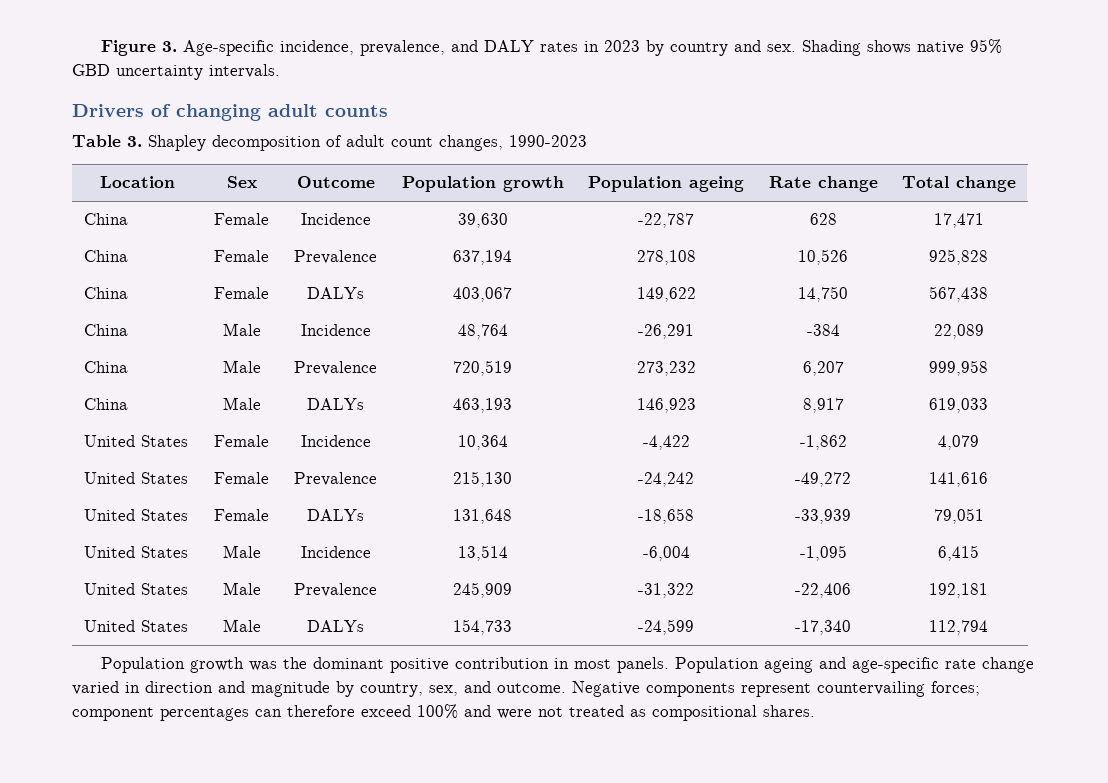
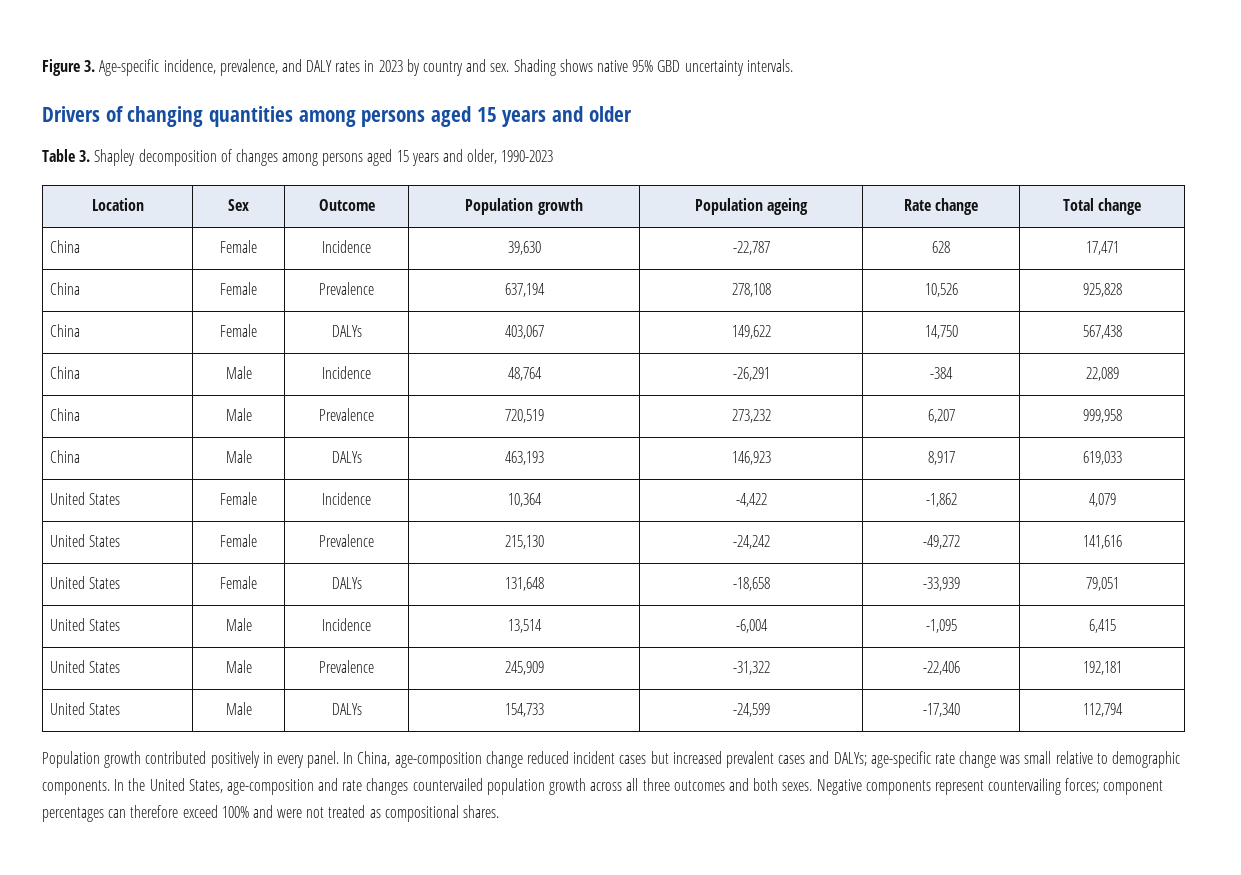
[268,104,388,117] adult counts -> [209,106,632,127] quantities among persons aged 15 years and older
[346,135,503,151] adult count changes, -> [235,149,498,166] changes among persons aged 15 years and older,
[249,657,1035,673] [72,681,566,697] was the dominant positive contribution in most panels. Population ageing and age-specific rate change varied in direction and magnitude by country, sex, and outcome. -> [145,751,1180,768] [42,778,813,795] contributed positively in every panel. In China, age-composition change reduced incident cases but increased prevalent cases and DALYs; age-specific rate change was small relative to demographic components. In the United States, age-composition and rate changes countervailed population growth across all three outcomes and both sexes.

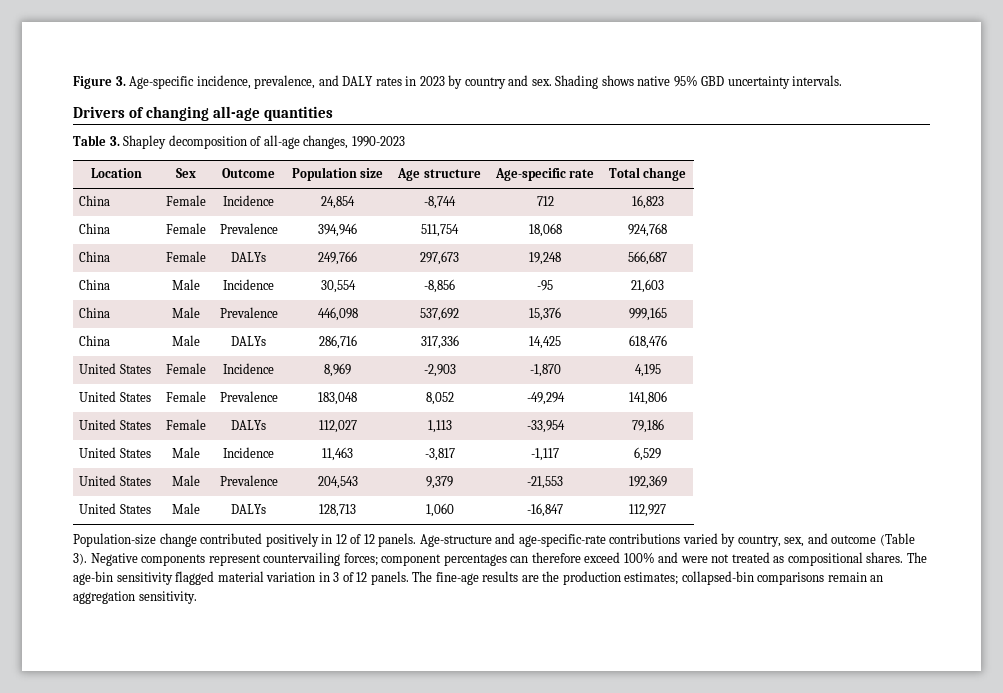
(204, 116) none -> [212,106,260,121] all-age
[298,106,632,127] among persons aged 15 years and older -> (333, 113) none
[235,149,498,166] changes among persons aged 15 years and older, -> [263,135,349,149] all-age changes,
[537,198,583,215] [694,198,809,215] [903,198,979,215] growth | Population ageing | Rate change -> [360,168,384,178] [397,168,481,181] [494,168,595,181] size | Age structure | Age-specific rate
[507,241,541,255] [732,241,770,255] [932,241,950,253] [1085,241,1119,255] 39,630 | -22,787 | 628 | 17,471 -> [321,196,355,209] [424,196,456,209] [536,196,554,206] [631,195,664,209] 24,854 | -8,744 | 712 | 16,823
[504,283,545,297] [731,283,771,297] [924,283,958,297] [1082,283,1122,297] 637,194 | 278,108 | 10,526 | 925,828 -> [318,223,357,237] [421,224,459,237] [528,223,562,237] [628,223,667,237] 394,946 | 511,754 | 18,068 | 924,768
[504,325,544,339] [731,325,771,339] [924,325,958,339] [1082,325,1122,339] 403,067 | 149,622 | 14,750 | 567,438 -> [318,251,357,265] [420,251,459,265] [529,252,561,265] [628,251,667,265] 249,766 | 297,673 | 19,248 | 566,687
[507,367,542,381] [732,367,770,381] [930,367,953,379] [1085,367,1119,381] 48,764 | -26,291 | -384 | 22,089 -> [320,280,356,293] [424,279,455,293] [537,280,553,291] [631,279,664,293] 30,554 | -8,856 | -95 | 21,603
[504,409,544,423] [731,409,771,423] [927,409,955,423] [1082,409,1122,423] 720,519 | 273,232 | 6,207 | 999,958 -> [317,307,358,321] [420,307,459,321] [529,307,561,321] [628,307,667,321] 446,098 | 537,692 | 15,376 | 999,165
[504,451,544,465] [731,451,771,465] [927,451,955,465] [1082,451,1122,465] 463,193 | 146,923 | 8,917 | 619,033 -> [318,335,357,349] [420,335,459,349] [529,336,561,349] [628,335,667,349] 286,716 | 317,336 | 14,425 | 618,476
[507,493,542,507] [735,493,767,507] [925,493,957,507] [1088,493,1116,507] 10,364 | -4,422 | -1,862 | 4,079 -> [324,363,351,377] [423,364,456,377] [529,364,561,377] [634,364,661,377] 8,969 | -2,903 | -1,870 | 4,195
[504,535,544,549] [732,535,770,549] [922,535,960,549] [1082,535,1122,549] 215,130 | -24,242 | -49,272 | 141,616 -> [318,392,357,405] [425,392,454,405] [526,392,565,405] [628,391,667,405] 183,048 | 8,052 | -49,294 | 141,806
[504,577,544,591] [732,577,770,591] [922,577,960,591] [1085,577,1119,591] 131,648 | -18,658 | -33,939 | 79,051 -> [318,420,357,433] [427,420,452,433] [526,420,565,433] [631,419,664,433] 112,027 | 1,113 | -33,954 | 79,186
[507,619,542,633] [735,619,768,633] [925,619,957,633] [1088,619,1116,633] 13,514 | -6,004 | -1,095 | 6,415 -> [322,447,353,461] [424,448,455,461] [531,448,559,461] [634,447,661,461] 11,463 | -3,817 | -1,117 | 6,529
[504,661,544,675] [732,661,770,675] [922,661,960,675] [1082,661,1122,675] 245,909 | -31,322 | -22,406 | 192,181 -> [317,476,358,489] [426,476,453,489] [527,476,563,489] [628,475,667,489] 204,543 | 9,379 | -21,553 | 192,369
[504,703,544,717] [732,703,770,717] [922,703,960,717] [1082,703,1123,717] [42,751,1180,768] [42,778,813,795] 154,733 | -24,599 | -17,340 | 112,794 // Population growth contributed positively in every panel. In China, age-composition change reduced incident cases but increased prevalent cases and DALYs; age-specific rate change was small relative to demographic components. In the United States, age-composition and rate changes countervailed population growth across all three outcomes and both sexes. -> [319,504,356,517] [425,503,454,517] [527,503,563,517] [629,504,666,517] [73,533,915,547] [73,553,87,565] 128,713 | 1,060 | -16,847 | 112,927 // Population-size change contributed positively in 12 of 12 panels. Age-structure and age-specific-rate contributions varied by country, sex, and outcome (Table 3).
(500, 811) none -> [906,552,927,563] [73,571,884,585] [73,591,197,604] The age-bin sensitivity flagged material variation in 3 of 12 panels. The fine-age results are the production estimates; collapsed-bin comparisons remain an aggregation sensitivity.

